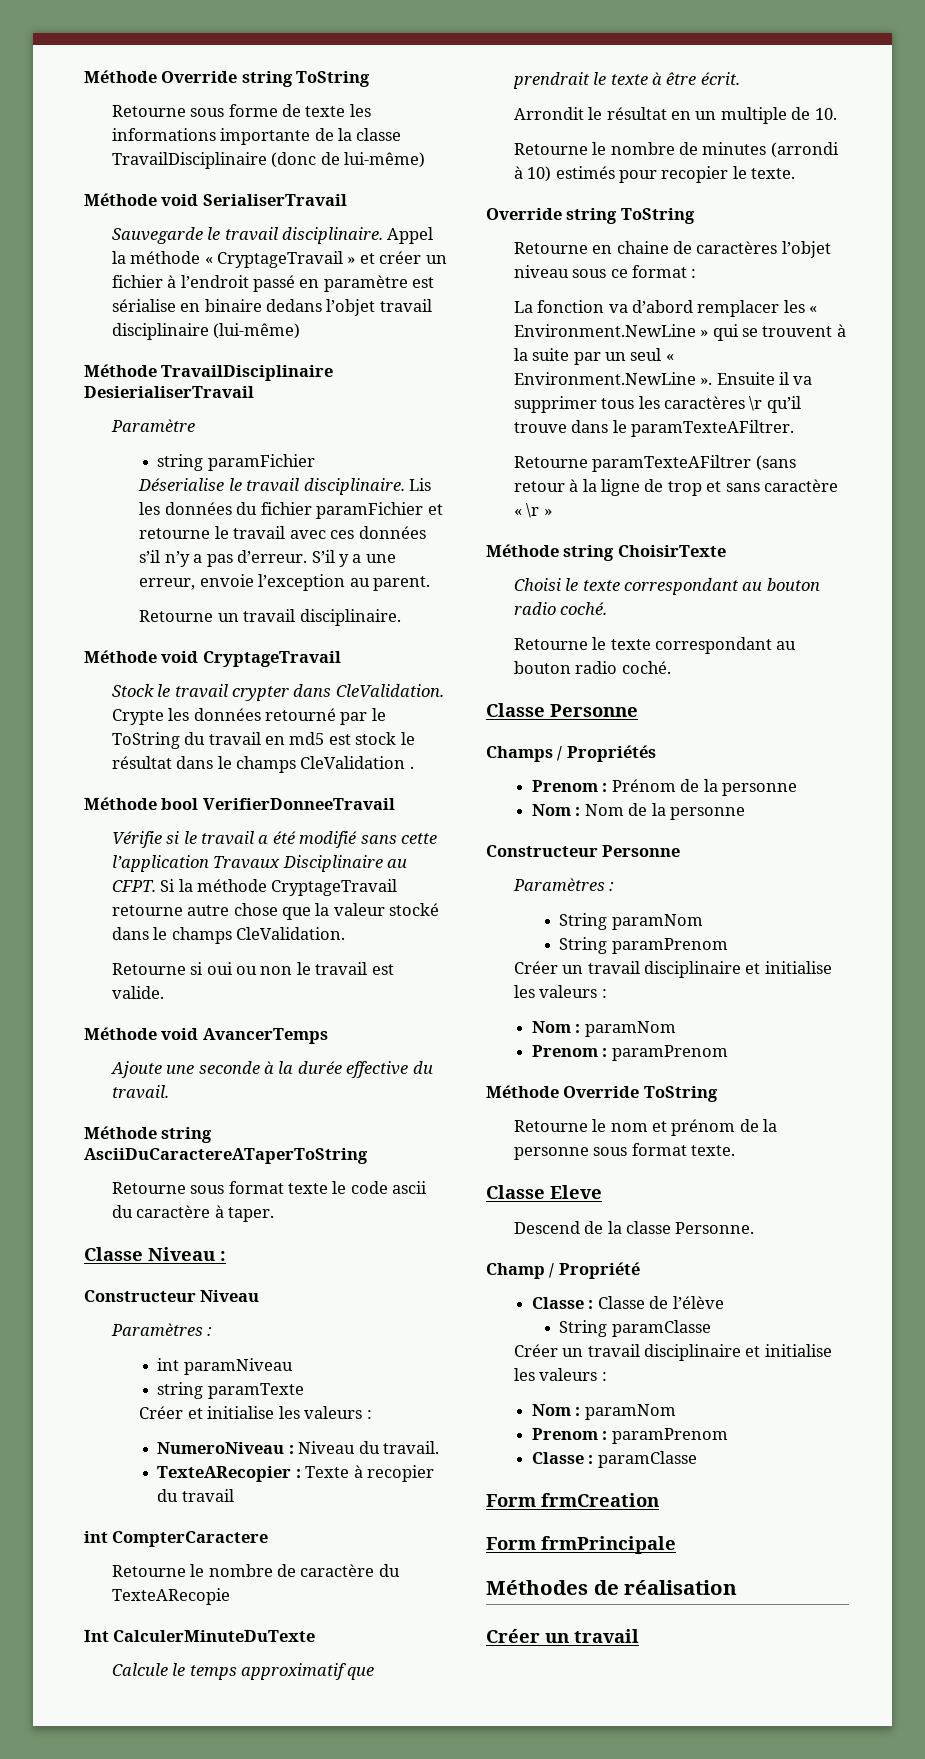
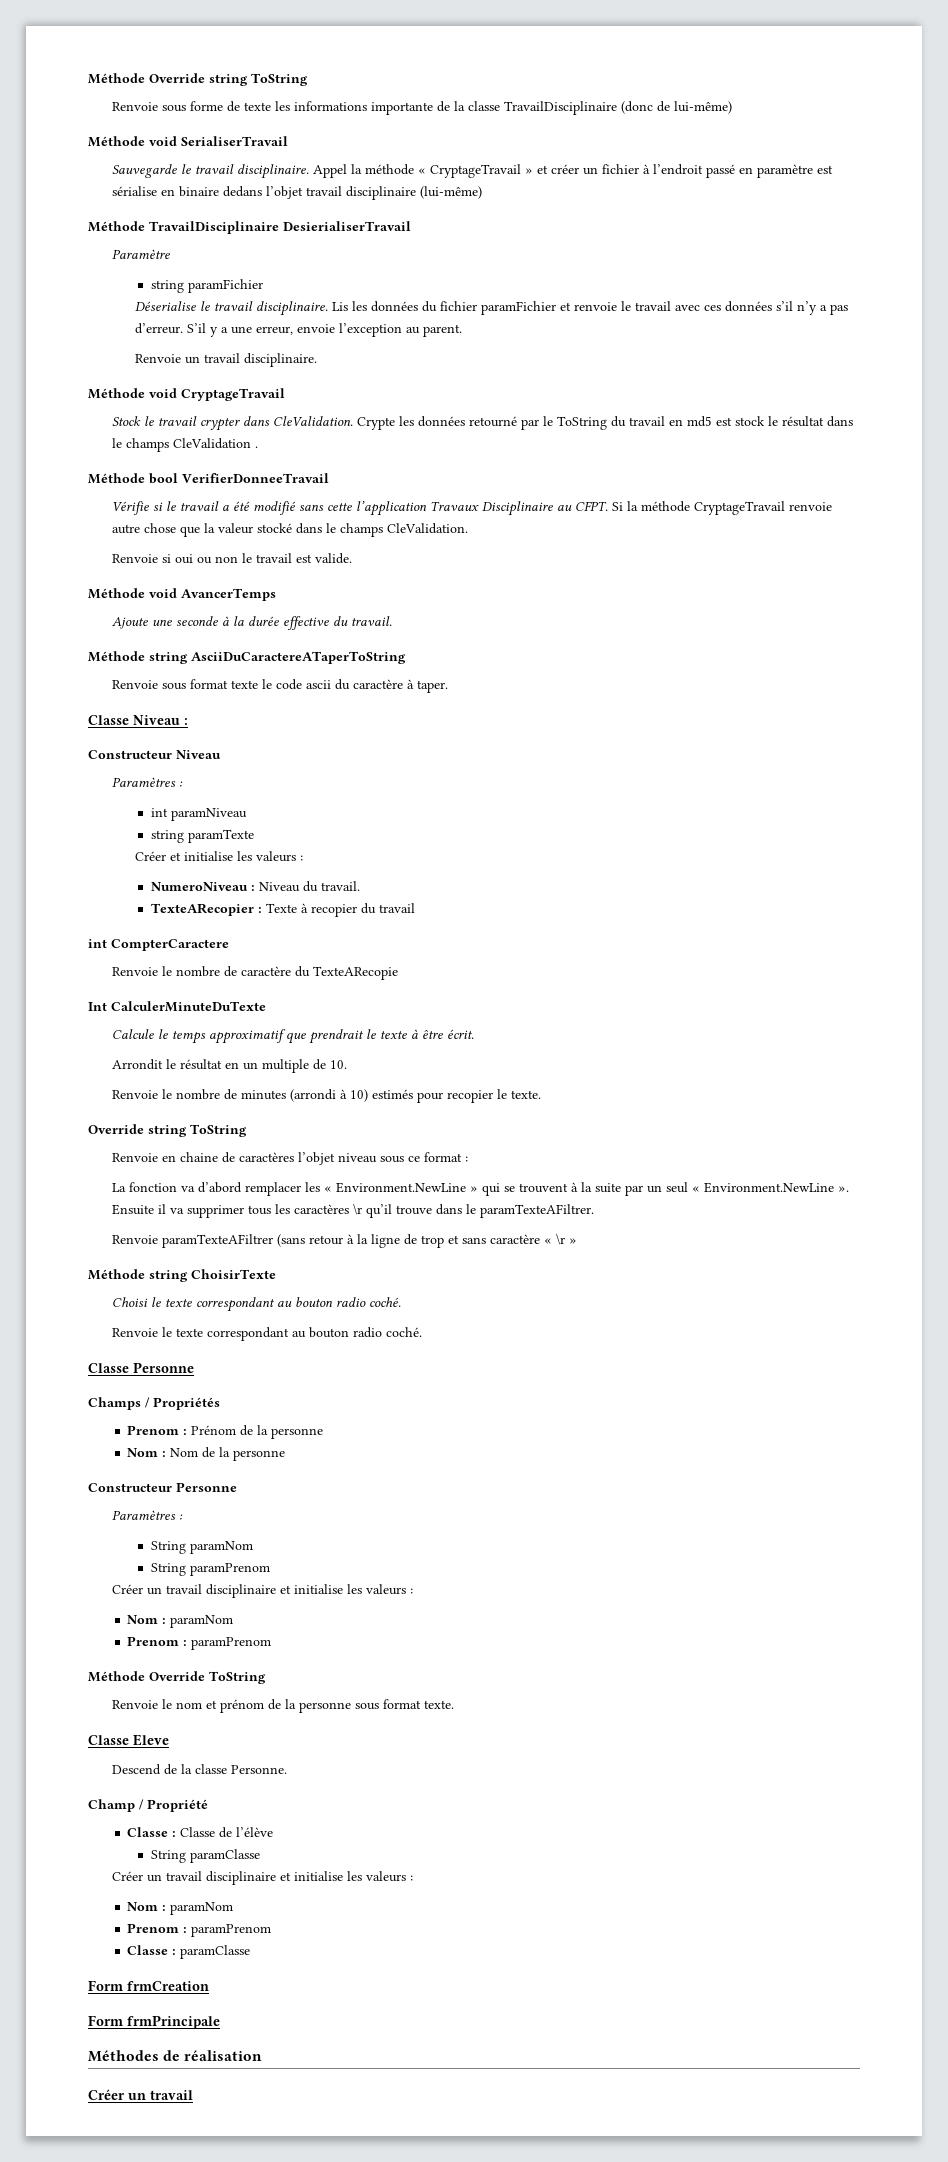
[111,105,186,117] Retourne -> [111,102,158,111] Renvoie
[139,528,211,539] retourne -> [574,302,618,311] renvoie
[139,610,214,622] Retourne -> [135,354,182,363] Renvoie
[111,905,183,916] retourne -> [788,502,832,511] renvoie
[111,963,186,975] Retourne -> [111,554,158,563] Renvoie
[111,1182,186,1194] Retourne -> [111,680,158,689] Renvoie
[111,1565,186,1577] Retourne -> [111,967,158,976] Renvoie
[513,143,588,155] Retourne -> [111,1090,158,1099] Renvoie
[513,242,588,254] Retourne -> [111,1153,158,1162] Renvoie
[513,456,588,468] Retourne -> [111,1235,158,1244] Renvoie
[513,638,588,650] Retourne -> [111,1328,158,1337] Renvoie
[513,1120,588,1132] Retourne -> [111,1700,158,1709] Renvoie

